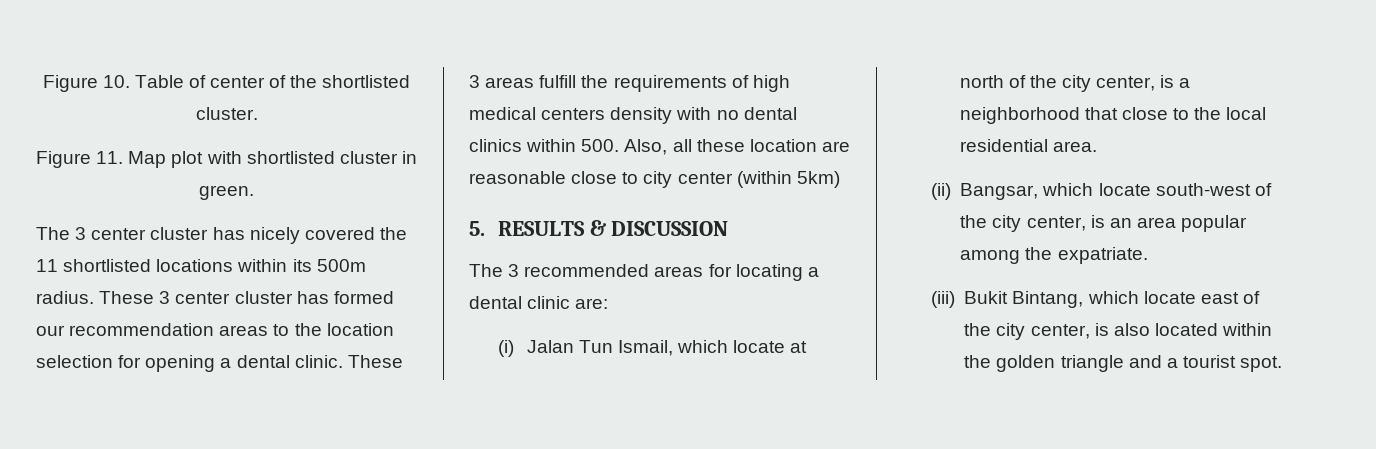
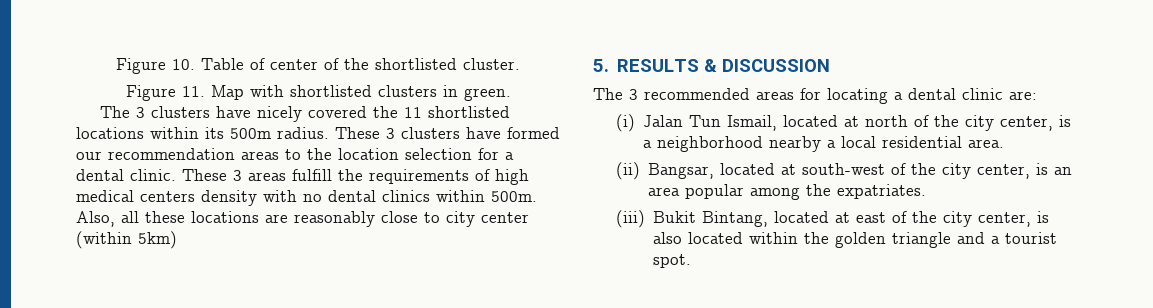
[171,151,204,168] plot -> (244, 92) none
[339,151,398,164] cluster -> [377,85,437,97] clusters
[91,227,245,240] center cluster has -> [151,106,252,118] clusters have
[175,291,329,304] center cluster has -> [401,127,501,139] clusters have
[145,355,216,372] opening -> (499, 154) none
[581,139,620,152] 500. -> [491,191,537,202] 500m.
[749,139,850,152] [469,171,566,184] location are reasonable -> [191,211,375,227] locations are reasonably
[676,340,786,353] which locate -> [782,115,838,127] located
[1084,107,1222,120] that close to the -> [768,136,836,152] nearby a
[1042,183,1151,196] which locate -> [719,163,796,175] located at
[1057,247,1148,264] expatriate. -> [836,184,926,199] expatriates.
[1087,291,1196,304] which locate -> [773,211,850,223] located at

